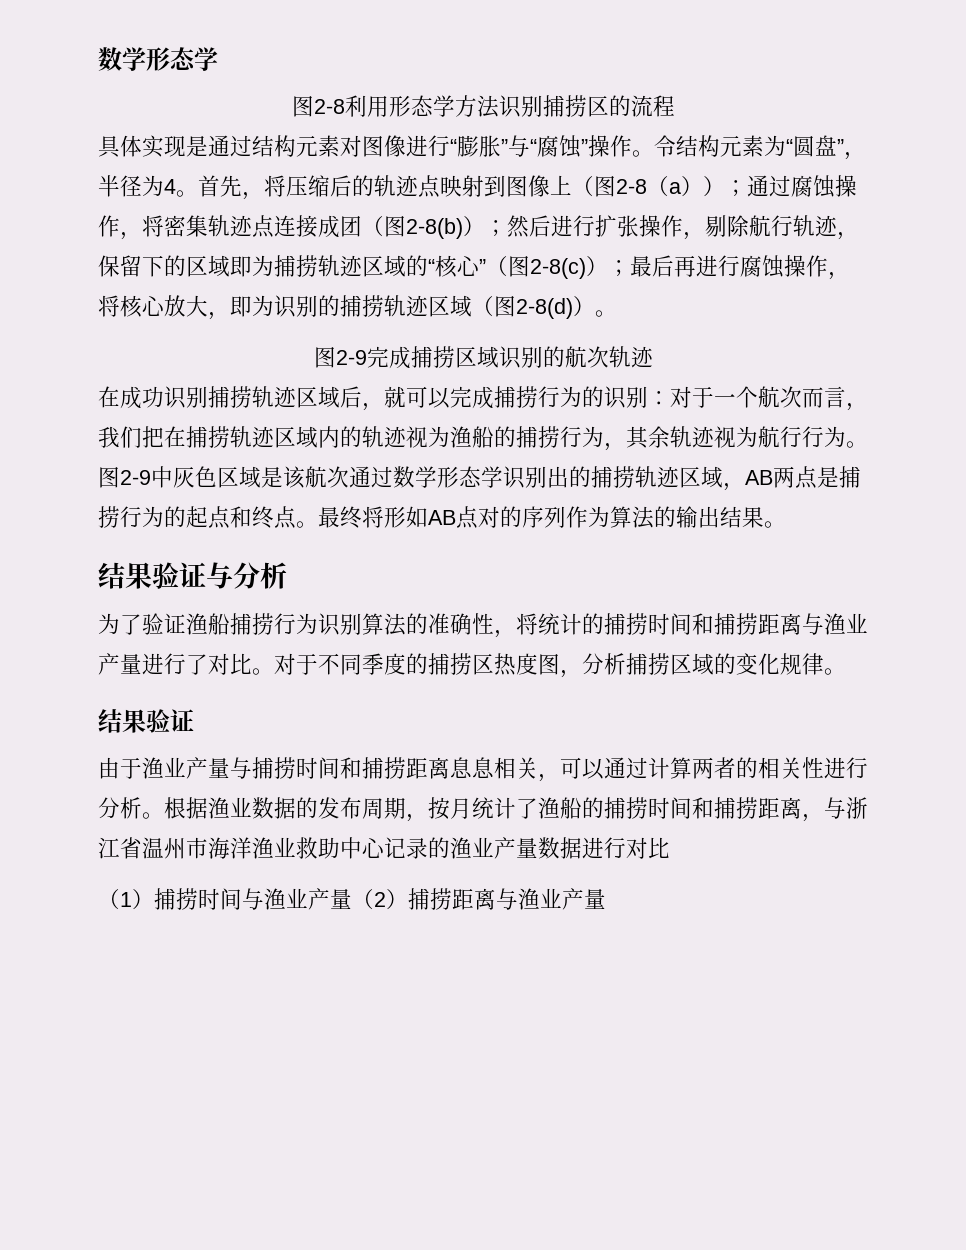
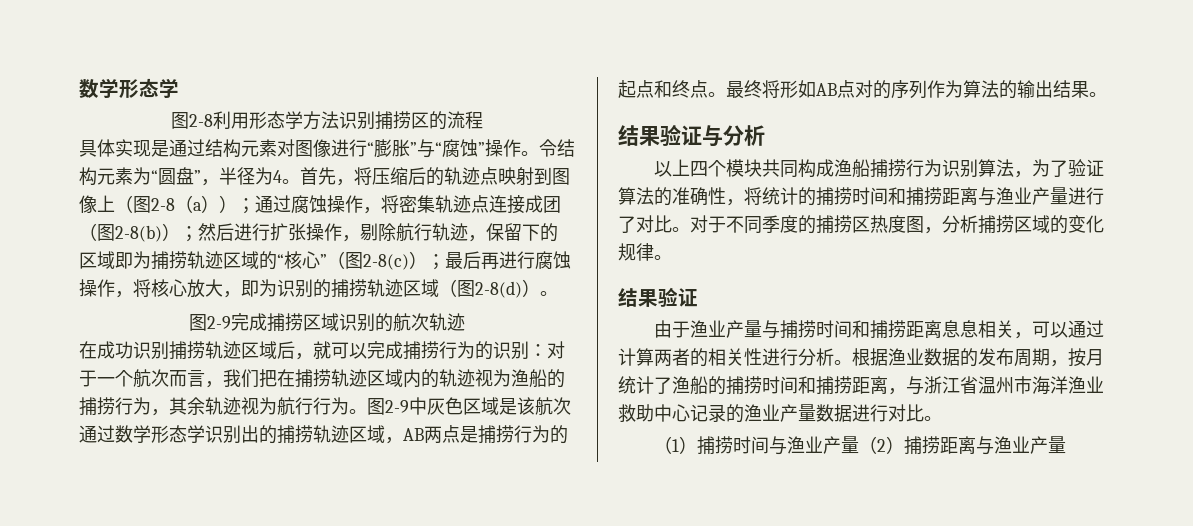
[98,613,186,635] 为了验证 -> [653,159,834,178] 以上四个模块共同构成
(406, 624) none -> [1013,159,1104,178] [618,187,654,205] ，为了验证算法
(670, 848) none -> [924,416,942,421] 。

